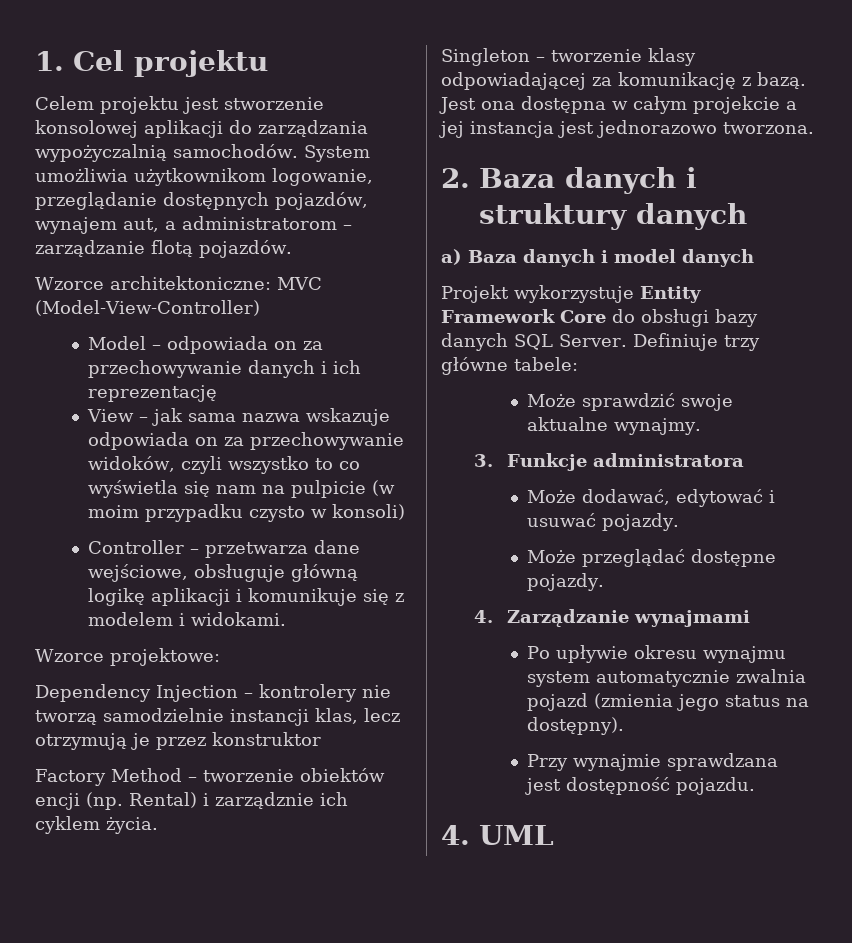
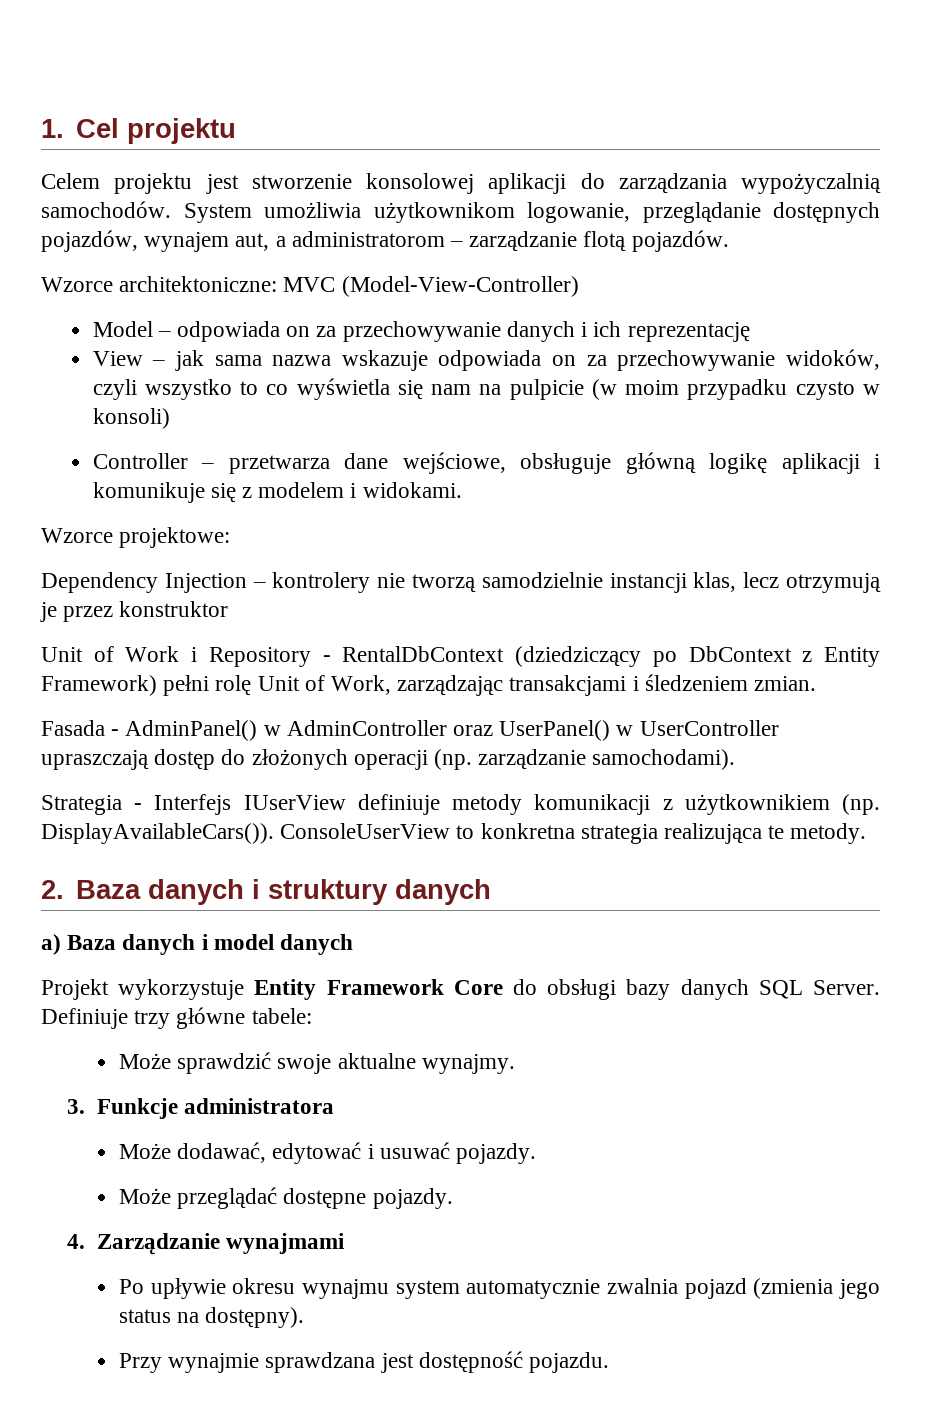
[35,768,385,786] [35,792,348,810] [35,816,158,834] [441,48,696,66] [441,72,806,90] [439,96,797,114] [439,120,814,138] Factory Method – tworzenie obiektów encji (np. Rental) i zarządznie ich cyklem życia. // Singleton – tworzenie klasy odpowiadającej za komunikację z bazą. Jest ona dostępna w całym projekcie a jej instancja jest jednorazowo tworzona. -> [41,646,881,667] [41,674,817,696] [41,720,779,741] [41,749,736,770] [41,794,880,815] [41,823,867,844] Unit of Work i Repository - RentalDbContext (dziedziczący po DbContext z Entity Framework) pełni rolę Unit of Work, zarządzając transakcjami i śledzeniem zmian. // Fasada - AdminPanel() w AdminController oraz UserPanel() w UserController upraszczają dostęp do złożonych operacji (np. zarządzanie samochodami). // Strategia - Interfejs IUserView definiuje metody komunikacji z użytkownikiem (np. DisplayAvailableCars()). ConsoleUserView to konkretna strategia realizująca te metody.
[441,825,554,845] // 4. UML -> (609, 1362) none

